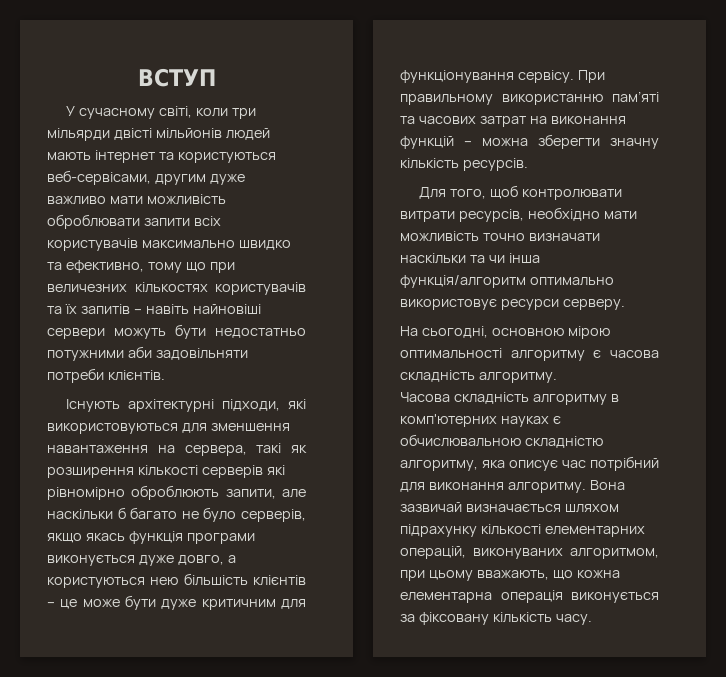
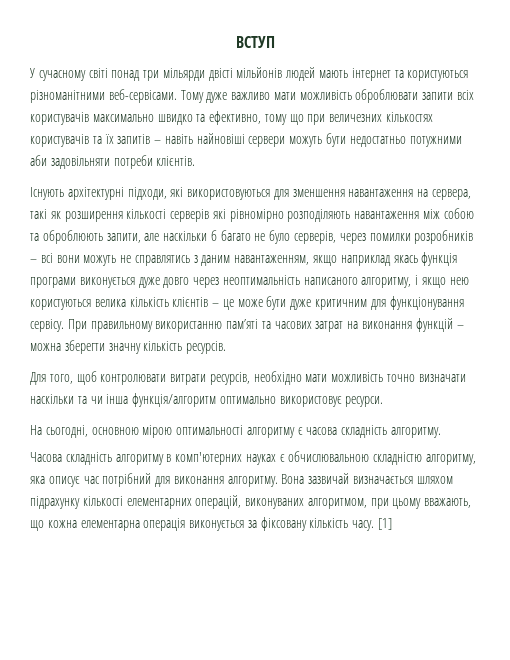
[159,106,229,118] світі, коли -> [88,68,141,81] світі понад
[47,170,206,185] веб-сервісами, другим -> [30,89,204,103] різноманітними веб-сервісами. Тому
(125, 493) none -> [287,208,474,222] [30,233,39,241] розподіляють навантаження між собою та
[47,533,82,543] якщо -> [339,230,474,244] [30,253,391,266] через помилки розробників – всі вони можуть не справлятись з даним навантаженням, якщо наприклад
[177,555,236,565] [47,573,248,588] довго, а користуються нею більшість -> [163,275,469,288] [30,297,169,310] довго через неоптимальність написаного алгоритму, і якщо нею користуються велика кількість
[500,299,625,310] ресурси серверу. -> [345,396,384,407] ресурси.
(592, 619) none -> [378,518,393,530] [1]

